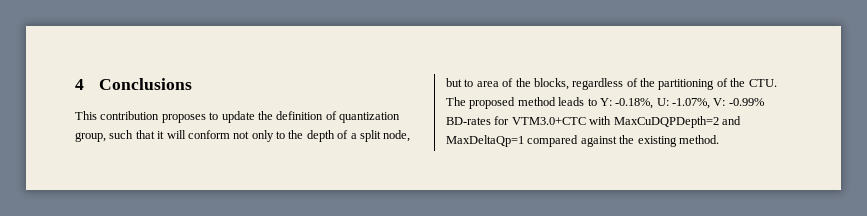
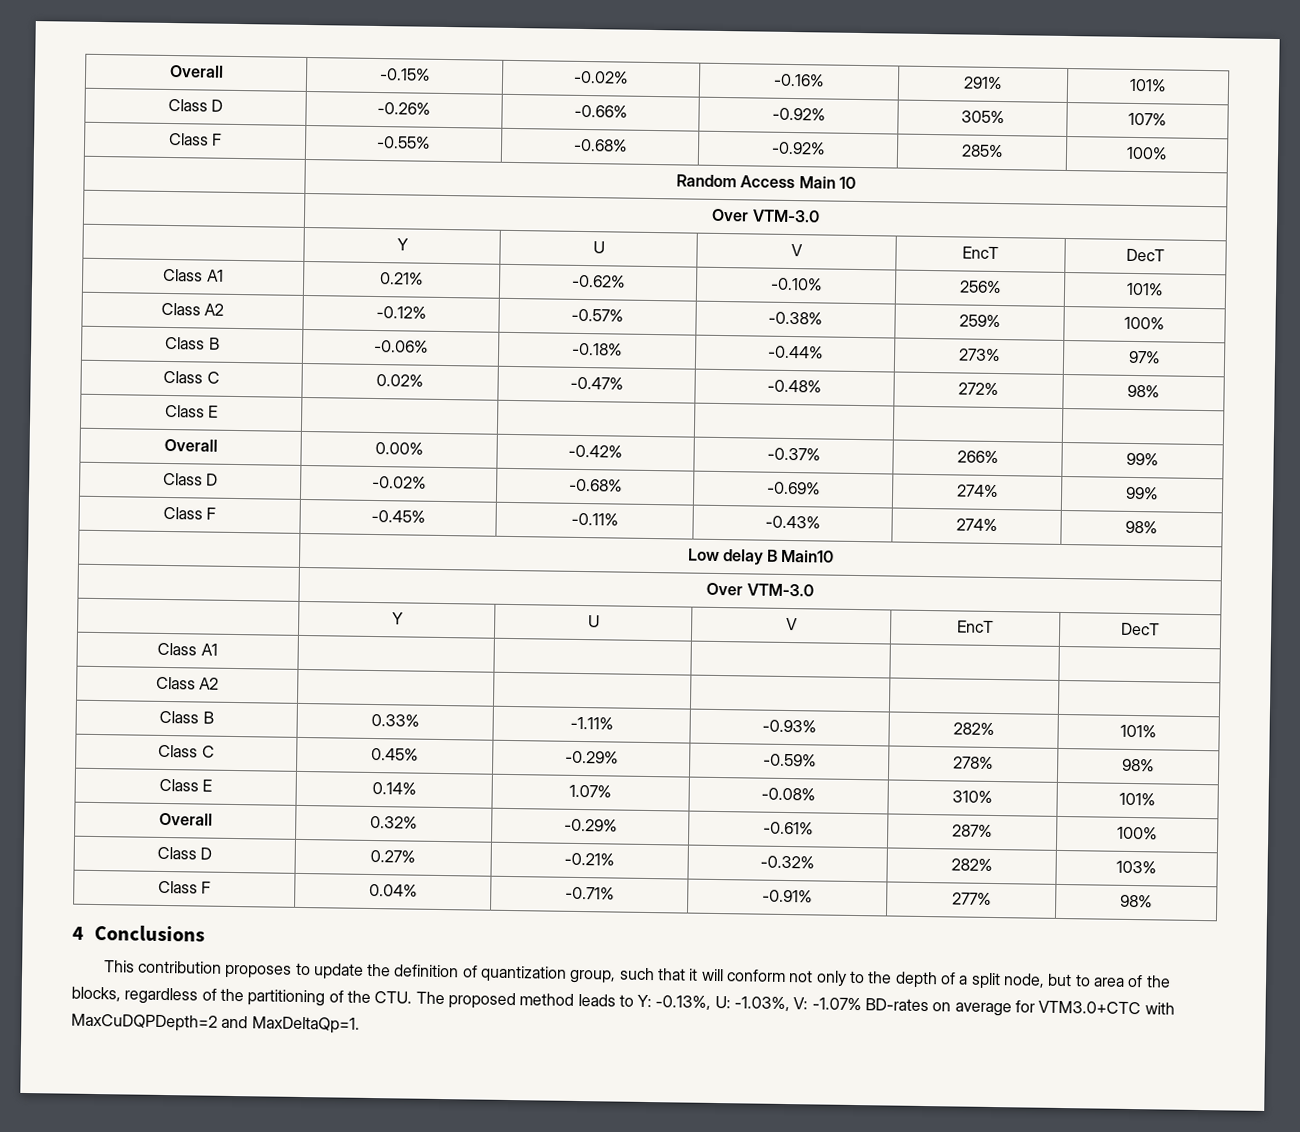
(75, 84) none -> [169,64,224,78] [379,68,431,81] [573,70,629,84] [773,73,825,87] [963,76,1003,90] [1129,78,1167,92] [167,98,224,112] [377,102,431,115] [573,104,628,118] [771,107,826,121] [960,110,1005,124] [1128,112,1167,126] [168,132,223,146] [377,136,431,149] [573,138,628,152] [770,141,826,155] [960,144,1004,158] [1126,146,1168,160] [676,174,856,189] [712,208,820,223] [396,238,409,251] [592,241,605,254] [791,244,803,257] [962,246,999,260] [1126,248,1165,262] [163,268,224,282] [380,272,424,285] [571,274,626,288] [770,277,823,291] [958,280,1002,294] [1126,282,1164,296] [160,302,225,316] [375,305,427,319] [571,308,624,322] [768,311,823,325] [958,314,1001,328] [1124,316,1165,330] [165,336,220,350] [373,339,429,353] [572,342,623,356] [767,345,824,359] [958,348,1001,362] [1127,350,1161,364] [163,370,220,384] [376,374,424,387] [569,376,624,390] [767,379,822,393] [958,382,999,396] [1127,384,1160,398] [164,404,219,418] [163,438,218,452] [374,442,424,455] [568,444,623,458] [766,447,821,461] [956,450,999,464] [1126,452,1159,466] [162,472,219,486] [371,475,427,489] [568,478,623,492] [766,481,821,495] [956,484,999,498] [1126,486,1159,500] [162,506,217,520] [370,509,426,523] [570,512,619,526] [764,515,821,529] [955,518,998,532] [1125,520,1158,534] [687,548,835,565] [706,582,814,597] [391,612,404,625] [587,615,600,628] [786,617,798,631] [957,620,994,633] [1121,622,1160,636] [157,642,218,656] [155,676,220,690] [159,710,214,724] [370,713,420,727] [569,716,614,730] [762,719,817,733] [952,722,995,736] [1120,724,1157,738] [158,744,215,758] [371,747,419,761] [564,750,619,764] [762,753,817,767] [953,756,994,769] [1122,758,1155,772] [158,778,213,792] [371,781,417,795] [569,784,612,798] [761,787,816,801] [952,790,993,803] [1119,792,1156,806] [158,812,213,826] [370,815,418,829] [563,818,618,832] [763,821,814,835] [952,824,993,837] [1117,826,1158,840] [156,846,213,860] [370,849,416,863] [564,852,615,866] [760,855,815,869] [950,858,993,871] [1116,860,1157,874] [157,880,212,894] [368,883,418,897] [564,886,615,900] [762,889,813,903] [951,892,992,905] [1120,894,1153,908] Overall | -0.15% | -0.02% | -0.16% | 291% | 101% // Class D | -0.26% | -0.66% | -0.92% | 305% | 107% // Class F | -0.55% | -0.68% | -0.92% | 285% | 100% // | Random Access Main 10 // | Over VTM-3.0 // | Y | U | V | EncT | DecT // Class A1 | 0.21% | -0.62% | -0.10% | 256% | 101% // Class A2 | -0.12% | -0.57% | -0.38% | 259% | 100% // Class B | -0.06% | -0.18% | -0.44% | 273% | 97% // Class C | 0.02% | -0.47% | -0.48% | 272% | 98% // Class E | | | | | // Overall | 0.00% | -0.42% | -0.37% | 266% | 99% // Class D | -0.02% | -0.68% | -0.69% | 274% | 99% // Class F | -0.45% | -0.11% | -0.43% | 274% | 98% // | Low delay B Main10 // | Over VTM-3.0 // | Y | U | V | EncT | DecT // Class A1 | | | | | // Class A2 | | | | | // Class B | 0.33% | -1.11% | -0.93% | 282% | 101% // Class C | 0.45% | -0.29% | -0.59% | 278% | 98% // Class E | 0.14% | 1.07% | -0.08% | 310% | 101% // Overall | 0.32% | -0.29% | -0.61% | 287% | 100% // Class D | 0.27% | -0.21% | -0.32% | 282% | 103% // Class F | 0.04% | -0.71% | -0.91% | 277% | 98% //
[615,98,764,109] [446,117,491,125] -0.18%, U: -1.07%, V: -0.99% BD-rates -> [655,995,1012,1017] -0.13%, U: -1.03%, V: -1.07% BD-rates on average
[446,135,719,147] MaxDeltaQp=1 compared against the existing method. -> [251,1016,360,1034] MaxDeltaQp=1.

